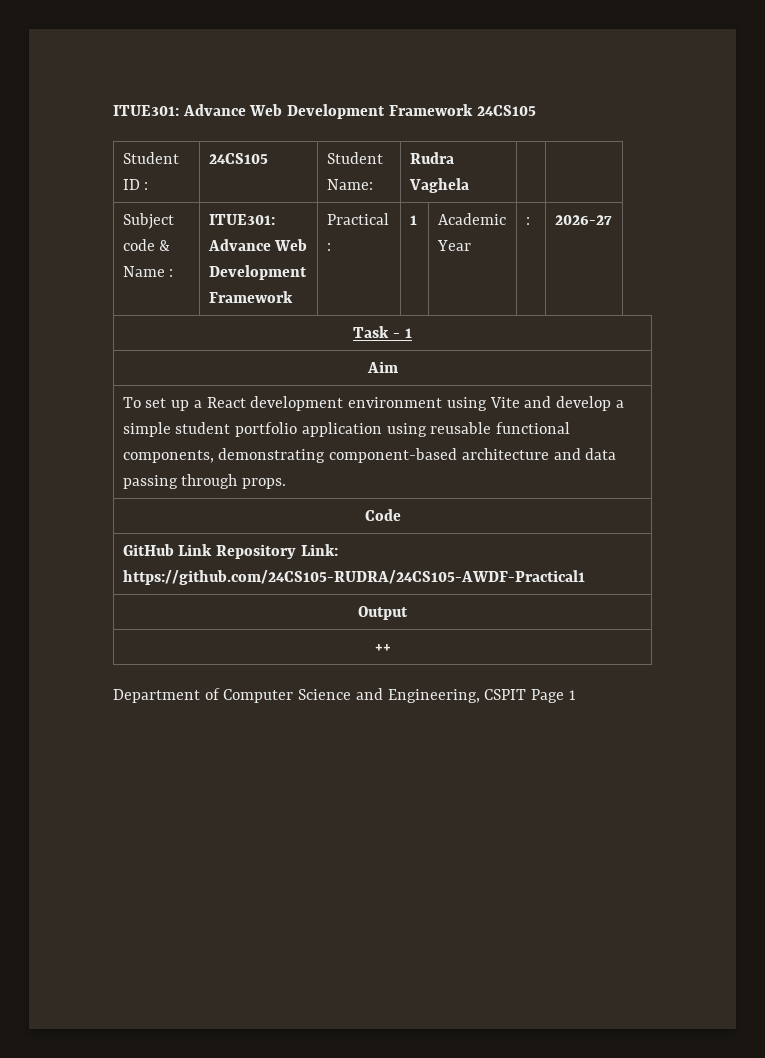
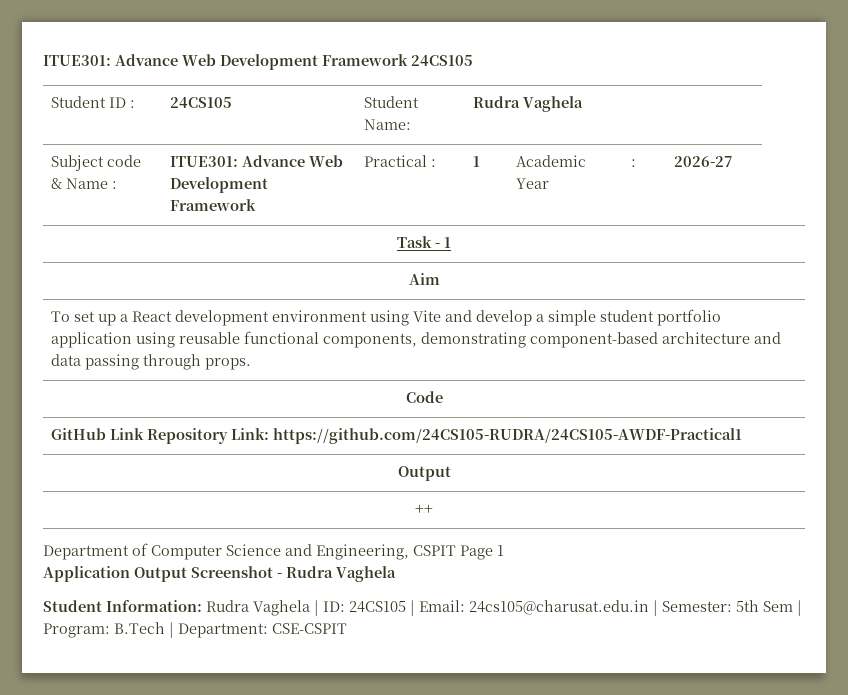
(576, 695) none -> [43,566,396,582] [43,600,802,616] [43,622,347,638] // Application Output Screenshot - Rudra Vaghela // Student Information: Rudra Vaghela | ID: 24CS105 | Email: 24cs105@charusat.edu.in | Semester: 5th Sem | Program: B.Tech | Department: CSE-CSPIT

